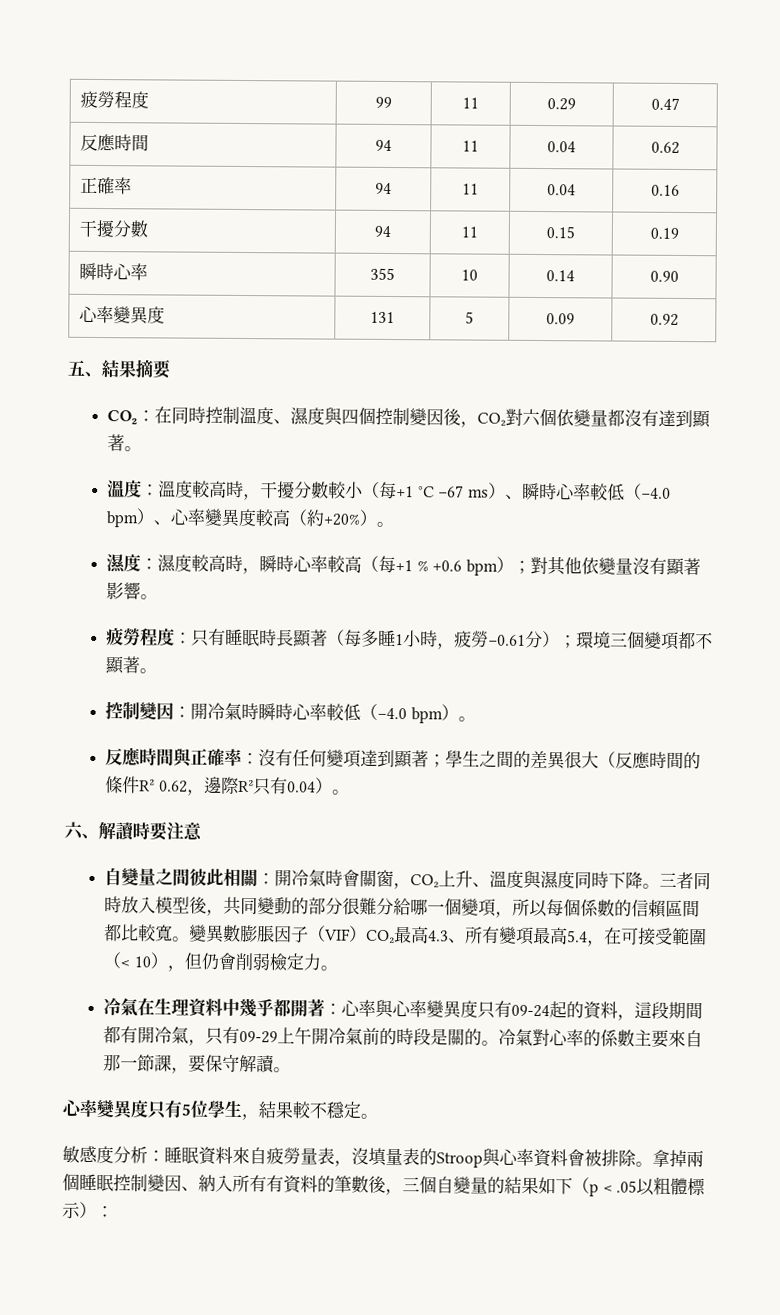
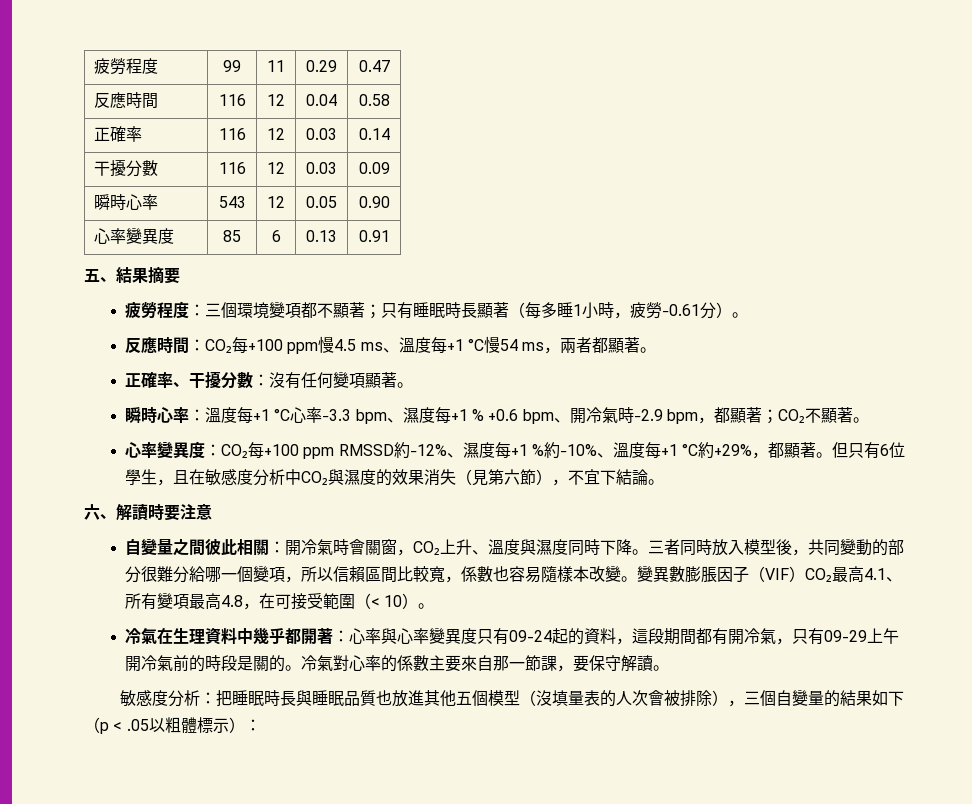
[375,139,392,151] [462,140,479,152] [547,141,576,153] [650,141,680,154] 94 | 11 | 0.04 | 0.62 -> [218,94,246,106] [267,94,285,106] [306,94,337,106] [358,94,390,106] 116 | 12 | 0.04 | 0.58
[375,182,392,194] [462,183,479,195] [547,184,576,196] [650,184,680,196] [78,219,148,238] [374,225,391,237] [461,226,478,238] [546,226,575,239] [649,227,679,239] 94 | 11 | 0.04 | 0.16 // 干擾分數 | 94 | 11 | 0.15 | 0.19 -> [218,128,246,140] [267,128,285,140] [306,128,337,140] [358,128,390,140] [94,159,159,177] [218,162,246,174] [267,162,285,174] [306,162,337,174] [358,162,390,174] 116 | 12 | 0.03 | 0.14 // 干擾分數 | 116 | 12 | 0.03 | 0.09
[370,267,395,281] [461,269,478,281] [546,270,575,282] 355 | 10 | 0.14 -> [218,196,246,208] [267,196,285,208] [306,196,337,208] 543 | 12 | 0.05
[370,311,395,324] [465,311,474,324] [546,313,575,325] [649,313,679,326] 131 | 5 | 0.09 | 0.92 -> [223,230,241,242] [271,230,281,242] [306,230,337,242] [358,230,390,242] 85 | 6 | 0.13 | 0.91
[106,406,711,429] [106,434,142,452] [106,480,671,501] [105,508,394,528] [105,554,701,577] [105,582,158,600] [105,627,192,647] CO₂：在同時控制溫度、濕度與四個控制變因後，CO₂對六個依變量都沒有達到顯著。 // 溫度：溫度較高時，干擾分數較小（每+1 °C −67 ms）、瞬時心率較低（−4.0 bpm）、心率變異度較高（約+20%）。 // 濕度：濕度較高時，瞬時心率較高（每+1 % +0.6 bpm）；對其他依變量沒有顯著影響。 // 疲勞程度： -> [124,301,381,319] 疲勞程度：三個環境變項都不顯著；
[558,631,713,650] [103,656,157,675] [104,701,476,724] [104,747,701,770] [104,776,333,796] ；環境三個變項都不顯著。 // 控制變因：開冷氣時瞬時心率較低（−4.0 bpm）。 // 反應時間與正確率：沒有任何變項達到顯著；學生之間的差異很大（反應時間的條件R² 0.62，邊際R²只有0.04） -> [731,312,748,318] [124,336,657,354] [124,371,413,389] [124,407,869,424] [124,441,906,459] [124,469,648,486] 。 // 反應時間：CO₂每+100 ppm慢4.5 ms、溫度每+1 °C慢54 ms，兩者都顯著。 // 正確率、干擾分數：沒有任何變項顯著。 // 瞬時心率：溫度每+1 °C心率−3.3 bpm、濕度每+1 % +0.6 bpm、開冷氣時−2.9 bpm，都顯著；CO₂不顯著。 // 心率變異度：CO₂每+100 ppm RMSSD約−12%、濕度每+1 %約−10%、溫度每+1 °C約+29%，都顯著。但只有6位學生，且在敏感度分析中CO₂與濕度的效果消失（見第六節），不宜下結論
[545,899,700,918] [103,924,173,942] 每個係數的信賴區間都比較寬 -> [332,565,621,583] 信賴區間比較寬，係數也容易隨樣本改變
[427,930,449,942] 4.3 -> [863,568,886,580] 4.1
[566,930,588,943] 5.4 -> [220,595,243,607] 4.8
[166,952,321,972] ，但仍會削弱檢定力 -> (419, 601) none
[62,1099,378,1121] [62,1145,704,1168] [62,1173,387,1194] 心率變異度只有5位學生，結果較不穩定。 // 敏感度分析：睡眠資料來自疲勞量表，沒填量表的Stroop與心率資料會被排除。拿掉兩個睡眠控制變因、納入所有有資料的筆數後 -> [120,690,729,707] 敏感度分析：把睡眠時長與睡眠品質也放進其他五個模型（沒填量表的人次會被排除）

